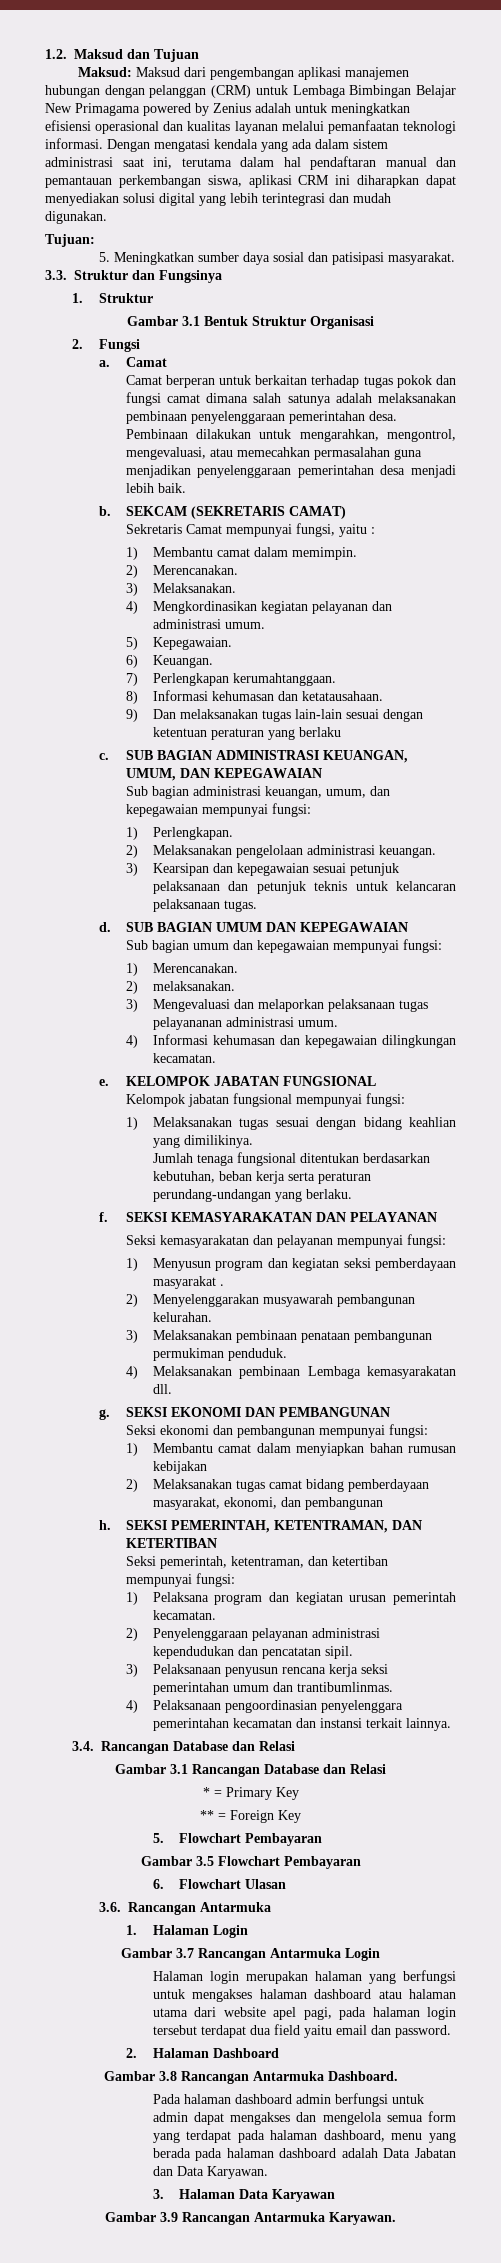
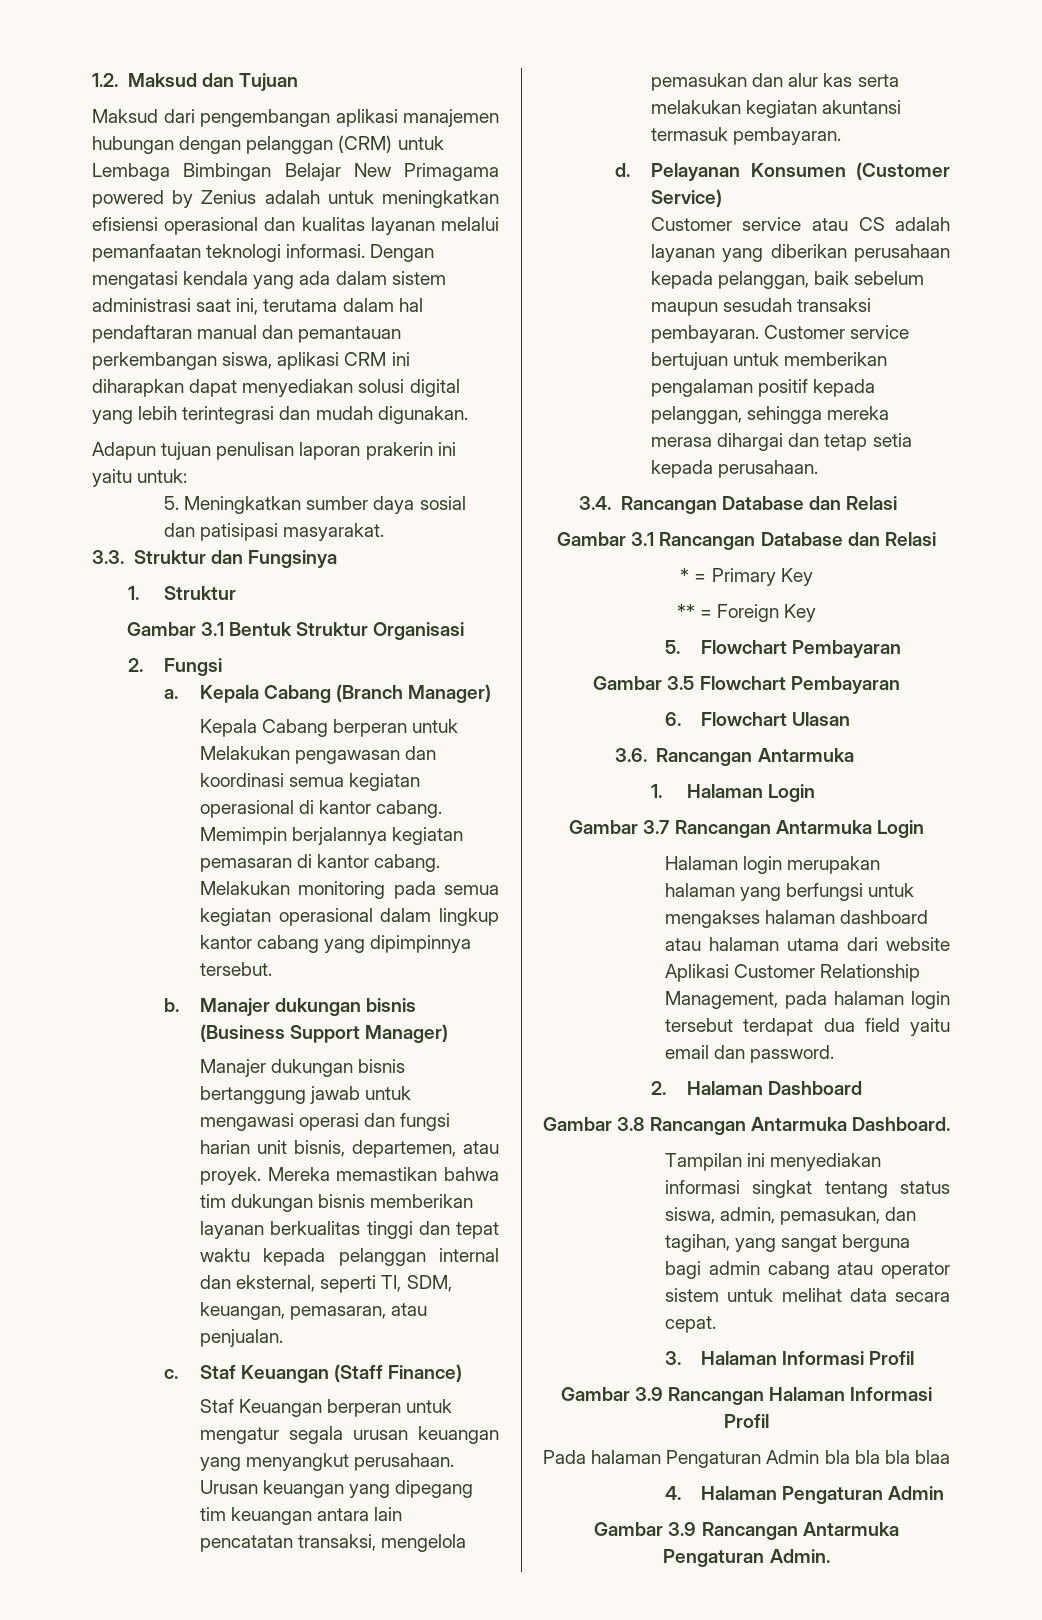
[78,67,133,77] Maksud: -> (299, 82) none
[45,234,95,247] Tujuan: -> [92,442,456,460] [92,469,188,487] Adapun tujuan penulisan laporan prakerin ini yaitu untuk:
[125,357,167,367] [125,375,457,388] [125,392,456,406] [125,411,397,424] [125,429,456,442] [125,447,422,460] [125,465,456,478] [125,483,186,493] [98,506,346,519] [125,523,375,537] [125,547,357,560] [125,565,238,578] [125,583,236,596] [125,601,392,614] [152,619,265,629] [125,637,232,650] [125,655,213,668] [125,673,336,686] [125,690,383,704] [125,709,423,722] [152,727,341,740] [98,750,408,763] [125,768,322,781] [125,786,390,799] [125,803,311,817] [125,827,233,840] [125,845,436,858] [125,863,399,876] [152,881,456,894] [152,899,257,912] [98,922,408,932] [125,939,442,953] [125,963,238,976] [125,981,235,994] [125,999,428,1012] [152,1017,338,1030] [125,1034,457,1048] [152,1053,216,1063] [98,1076,376,1086] [125,1093,405,1107] [125,1117,456,1130] [152,1135,253,1148] [152,1152,430,1166] [152,1171,371,1184] [152,1189,352,1202] [98,1212,437,1222] [125,1234,446,1248] [125,1258,456,1271] [152,1276,224,1289] [125,1294,415,1307] [152,1312,212,1322] [125,1330,432,1343] [152,1348,287,1361] [125,1366,457,1379] [152,1384,172,1394] [98,1407,390,1420] [125,1424,428,1438] [125,1443,456,1456] [152,1461,207,1474] [125,1479,429,1492] [152,1497,383,1510] [98,1520,422,1533] [125,1538,217,1548] [125,1556,388,1569] [125,1573,235,1587] [125,1592,456,1605] [152,1610,216,1620] [125,1628,380,1641] [152,1646,353,1659] [125,1664,388,1677] [152,1682,393,1695] [125,1700,403,1713] [152,1718,451,1731] Camat // Camat berperan untuk berkaitan terhadap tugas pokok dan fungsi camat dimana salah satunya adalah melaksanakan pembinaan penyelenggaraan pemerintahan desa. Pembinaan dilakukan untuk mengarahkan, mengontrol, mengevaluasi, atau memecahkan permasalahan guna menjadikan penyelenggaraan pemerintahan desa menjadi lebih baik. // b. SEKCAM (SEKRETARIS CAMAT) // Sekretaris Camat mempunyai fungsi, yaitu : // 1) Membantu camat dalam memimpin. // 2) Merencanakan. // 3) Melaksanakan. // 4) Mengkordinasikan kegiatan pelayanan dan administrasi umum. // 5) Kepegawaian. // 6) Keuangan. // 7) Perlengkapan kerumahtanggaan. // 8) Informasi kehumasan dan ketatausahaan. // 9) Dan melaksanakan tugas lain-lain sesuai dengan ketentuan peraturan yang berlaku // c. SUB BAGIAN ADMINISTRASI KEUANGAN, UMUM, DAN KEPEGAWAIAN // Sub bagian administrasi keuangan, umum, dan kepegawaian mempunyai fungsi: // 1) Perlengkapan. // 2) Melaksanakan pengelolaan administrasi keuangan. // 3) Kearsipan dan kepegawaian sesuai petunjuk pelaksanaan dan petunjuk teknis untuk kelancaran pelaksanaan tugas. // d. SUB BAGIAN UMUM DAN KEPEGAWAIAN // Sub bagian umum dan kepegawaian mempunyai fungsi: // 1) Merencanakan. // 2) melaksanakan. // 3) Mengevaluasi dan melaporkan pelaksanaan tugas pelayananan administrasi umum. // 4) Informasi kehumasan dan kepegawaian dilingkungan kecamatan. // e. KELOMPOK JABATAN FUNGSIONAL // Kelompok jabatan fungsional mempunyai fungsi: // 1) Melaksanakan tugas sesuai dengan bidang keahlian yang dimilikinya. // Jumlah tenaga fungsional ditentukan berdasarkan kebutuhan, beban kerja serta peraturan perundang-undangan yang berlaku. // f. SEKSI KEMASYARAKATAN DAN PELAYANAN // Seksi kemasyarakatan dan pelayanan mempunyai fungsi: // 1) Menyusun program dan kegiatan seksi pemberdayaan masyarakat . // 2) Menyelenggarakan musyawarah pembangunan kelurahan. // 3) Melaksanakan pembinaan penataan pembangunan permukiman penduduk. // 4) Melaksanakan pembinaan Lembaga kemasyarakatan dll. // g. SEKSI EKONOMI DAN PEMBANGUNAN // Seksi ekonomi dan pembangunan mempunyai fungsi: // 1) Membantu camat dalam menyiapkan bahan rumusan kebijakan // 2) Melaksanakan tugas camat bidang pemberdayaan masyarakat, ekonomi, dan pembangunan // h. SEKSI PEMERINTAH, KETENTRAMAN, DAN KETERTIBAN // Seksi pemerintah, ketentraman, dan ketertiban mempunyai fungsi: // 1) Pelaksana program dan kegiatan urusan pemerintah kecamatan. // 2) Penyelenggaraan pelayanan administrasi kependudukan dan pencatatan sipil. // 3) Pelaksanaan penyusun rencana kerja seksi pemerintahan umum dan trantibumlinmas. // 4) Pelaksanaan pengoordinasian penyelenggara pemerintahan kecamatan dan instansi terkait lainnya. -> [199,684,492,703] [199,719,459,737] [199,746,437,764] [199,773,421,791] [199,800,443,818] [199,827,464,845] [199,854,441,872] [199,881,499,899] [199,908,500,926] [199,935,472,953] [199,962,272,976] [163,998,417,1016] [199,1024,449,1043] [199,1059,406,1077] [199,1086,412,1104] [199,1113,451,1131] [199,1140,500,1158] [199,1167,500,1185] [199,1194,474,1212] [199,1221,500,1239] [199,1248,499,1266] [199,1275,452,1293] [199,1302,428,1320] [199,1329,283,1347] [163,1364,463,1383] [199,1399,453,1417] [199,1426,499,1444] [199,1453,455,1471] [199,1480,474,1498] [199,1507,403,1525] [199,1534,467,1552] [650,73,899,91] [650,100,902,118] [650,127,842,145] [614,162,950,181] [650,189,722,207] [650,217,951,231] [650,244,950,262] [650,271,925,289] [650,298,872,316] [650,325,910,343] [650,352,888,370] [650,379,876,397] [650,406,890,424] [650,433,912,451] [650,460,819,478] Kepala Cabang (Branch Manager) // Kepala Cabang berperan untuk Melakukan pengawasan dan koordinasi semua kegiatan operasional di kantor cabang. Memimpin berjalannya kegiatan pemasaran di kantor cabang. Melakukan monitoring pada semua kegiatan operasional dalam lingkup kantor cabang yang dipimpinnya tersebut. // b. Manajer dukungan bisnis (Business Support Manager) // Manajer dukungan bisnis bertanggung jawab untuk mengawasi operasi dan fungsi harian unit bisnis, departemen, atau proyek. Mereka memastikan bahwa tim dukungan bisnis memberikan layanan berkualitas tinggi dan tepat waktu kepada pelanggan internal dan eksternal, seperti TI, SDM, keuangan, pemasaran, atau penjualan. // c. Staf Keuangan (Staff Finance) // Staf Keuangan berperan untuk mengatur segala urusan keuangan yang menyangkut perusahaan. Urusan keuangan yang dipegang tim keuangan antara lain pencatatan transaksi, mengelola pemasukan dan alur kas serta melakukan kegiatan akuntansi termasuk pembayaran. // d. Pelayanan Konsumen (Customer Service) // Customer service atau CS adalah layanan yang diberikan perusahaan kepada pelanggan, baik sebelum maupun sesudah transaksi pembayaran. Customer service bertujuan untuk memberikan pengalaman positif kepada pelanggan, sehingga mereka merasa dihargai dan tetap setia kepada perusahaan.
[273,2007,332,2020] apel pagi, -> [665,964,921,982] [665,991,779,1009] Aplikasi Customer Relationship Management,
[152,2093,424,2107] [152,2111,456,2125] [152,2130,457,2143] [152,2148,457,2161] [152,2166,268,2179] [152,2189,336,2202] Pada halaman dashboard admin berfungsi untuk admin dapat mengakses dan mengelola semua form yang terdapat pada halaman dashboard, menu yang berada pada halaman dashboard adalah Data Jabatan dan Data Karyawan. // 3. Halaman Data Karyawan -> [665,1153,882,1171] [665,1180,950,1198] [665,1207,917,1225] [665,1234,911,1252] [665,1261,950,1279] [665,1288,950,1302] [665,1316,717,1333] [665,1351,915,1365] [560,1387,933,1405] [724,1414,769,1428] [543,1450,950,1468] [665,1486,945,1504] Tampilan ini menyediakan informasi singkat tentang status siswa, admin, pemasukan, dan tagihan, yang sangat berguna bagi admin cabang atau operator sistem untuk melihat data secara cepat. // 3. Halaman Informasi Profil // Gambar 3.9 Rancangan Halaman Informasi Profil // Pada halaman Pengaturan Admin bla bla bla blaa // 4. Halaman Pengaturan Admin
[329,2212,396,2225] Karyawan. -> [663,1549,830,1567] Pengaturan Admin.

